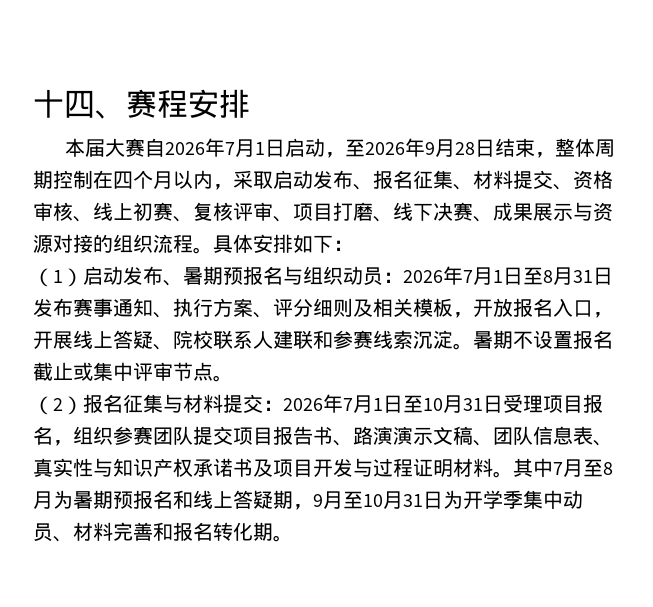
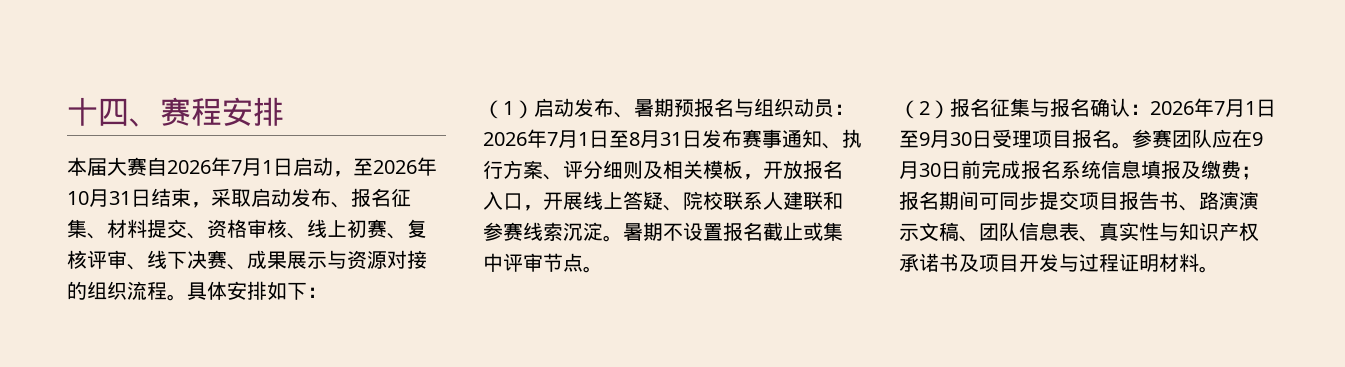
[424,138,615,158] [33,170,213,189] 9月28日结束，整体周期控制在四个月以内 -> [67,188,191,207] 10月31日结束
[293,202,393,222] 项目打磨、 -> (147, 267) none
[183,394,483,413] 材料提交：2026年7月1日至10月31 -> [1050,98,1276,117] [899,130,972,148] 报名确认：2026年7月1日至9月30
[53,426,113,446] ，组织 -> [1112,142,1132,149] 。
(193, 435) none -> [1212,129,1263,148] [899,160,1261,180] [899,191,1039,211] 应在9月30日前完成报名系统信息填报及缴费；报名期间可同步
[513,458,613,477] [33,490,583,510] [33,522,293,542] 其中7月至8月为暑期预报名和线上答疑期，9月至10月31日为开学季集中动员、材料完善和报名转化期。 -> (1219, 269) none

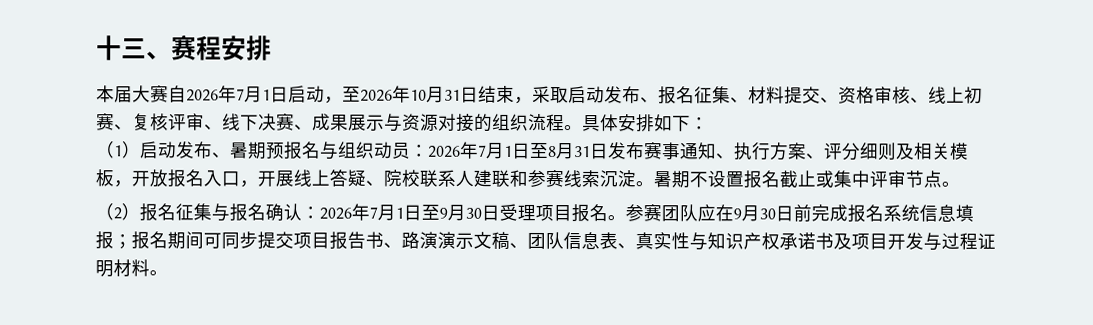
[98,98,129,126] 四 -> [121,38,147,59] 三
[1181,160,1241,179] 及缴费 -> (114, 240) none

